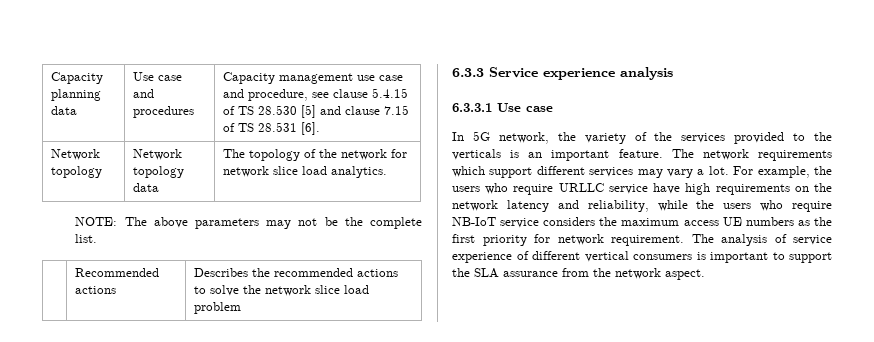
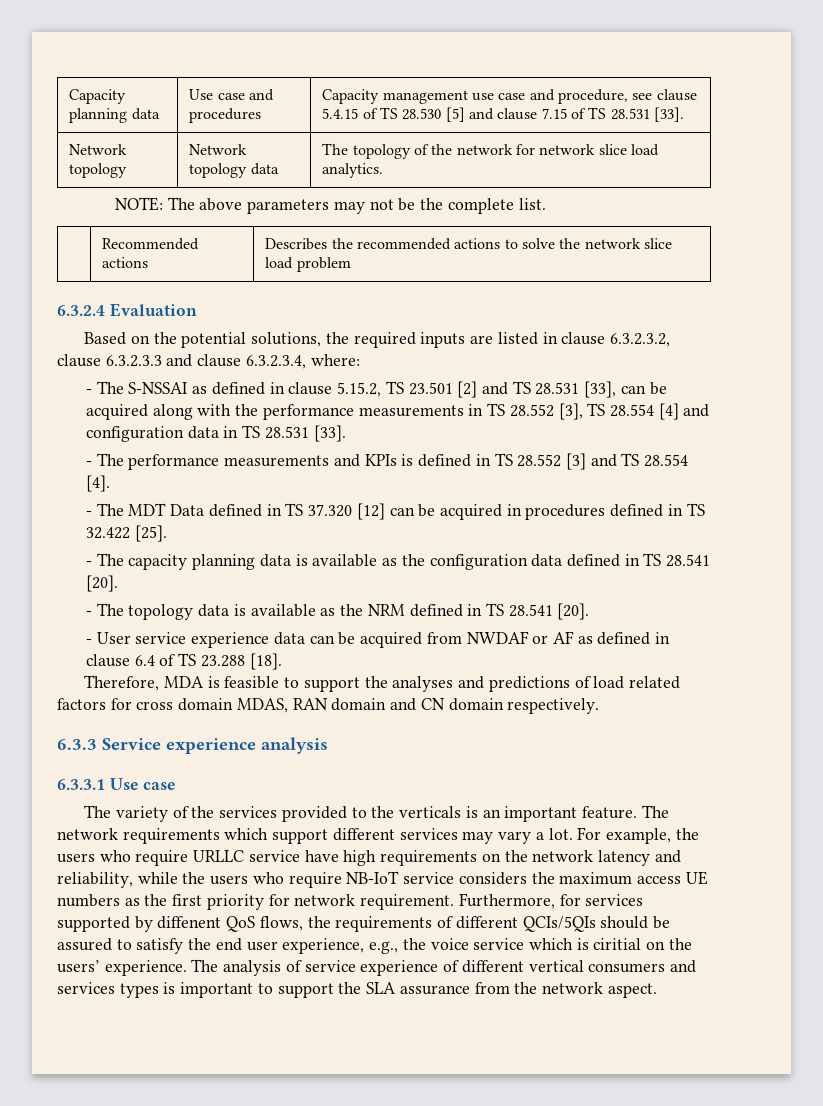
[300,122,320,135] [6]. -> [653,107,684,122] [33].
(241, 308) none -> [57,303,197,317] [84,332,670,348] [57,354,360,369] [86,381,667,398] [86,403,710,420] [86,425,346,442] [86,453,689,470] [86,475,111,492] [86,503,705,520] [86,525,167,542] [86,553,711,570] [86,575,119,592] [86,603,590,620] [86,631,671,648] [86,653,282,670] [84,675,680,692] [57,698,600,714] // 6.3.2.4 Evaluation // Based on the potential solutions, the required inputs are listed in clause 6.3.2.3.2, clause 6.3.2.3.3 and clause 6.3.2.3.4, where: // - The S-NSSAI as defined in clause 5.15.2, TS 23.501 [2] and TS 28.531 [33], can be acquired along with the performance measurements in TS 28.552 [3], TS 28.554 [4] and configuration data in TS 28.531 [33]. // - The performance measurements and KPIs is defined in TS 28.552 [3] and TS 28.554 [4]. // - The MDT Data defined in TS 37.320 [12] can be acquired in procedures defined in TS 32.422 [25]. // - The capacity planning data is available as the configuration data defined in TS 28.541 [20]. // - The topology data is available as the NRM defined in TS 28.541 [20]. // - User service experience data can be acquired from NWDAF or AF as defined in clause 6.4 of TS 23.288 [18]. // Therefore, MDA is feasible to support the analyses and predictions of load related factors for cross domain MDAS, RAN domain and CN domain respectively.
[452,131,576,144] In 5G network, the -> [84,805,112,818] The
(684, 240) none -> [458,893,644,909] [57,916,670,932] [57,938,692,954] [57,960,187,976] Furthermore, for services supported by diffenent QoS flows, the requirements of different QCIs/5QIs should be assured to satisfy the end user experience, e.g., the voice service which is ciritial on the users’ experience.
(692, 257) none -> [669,960,696,973] [57,982,159,998] and services types

